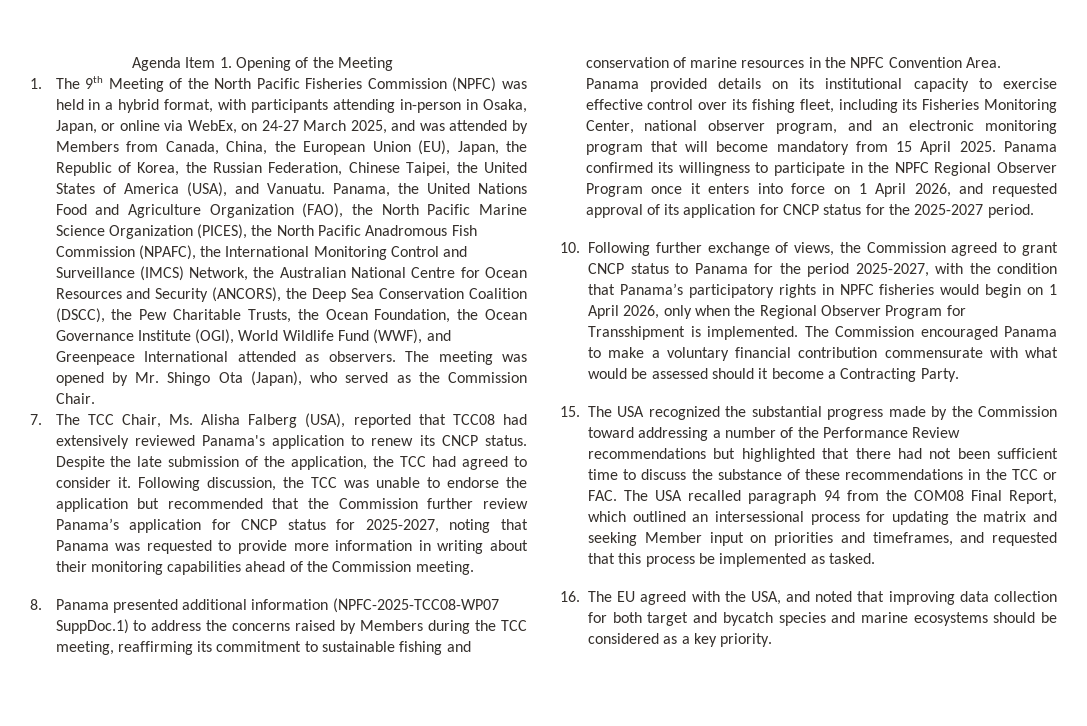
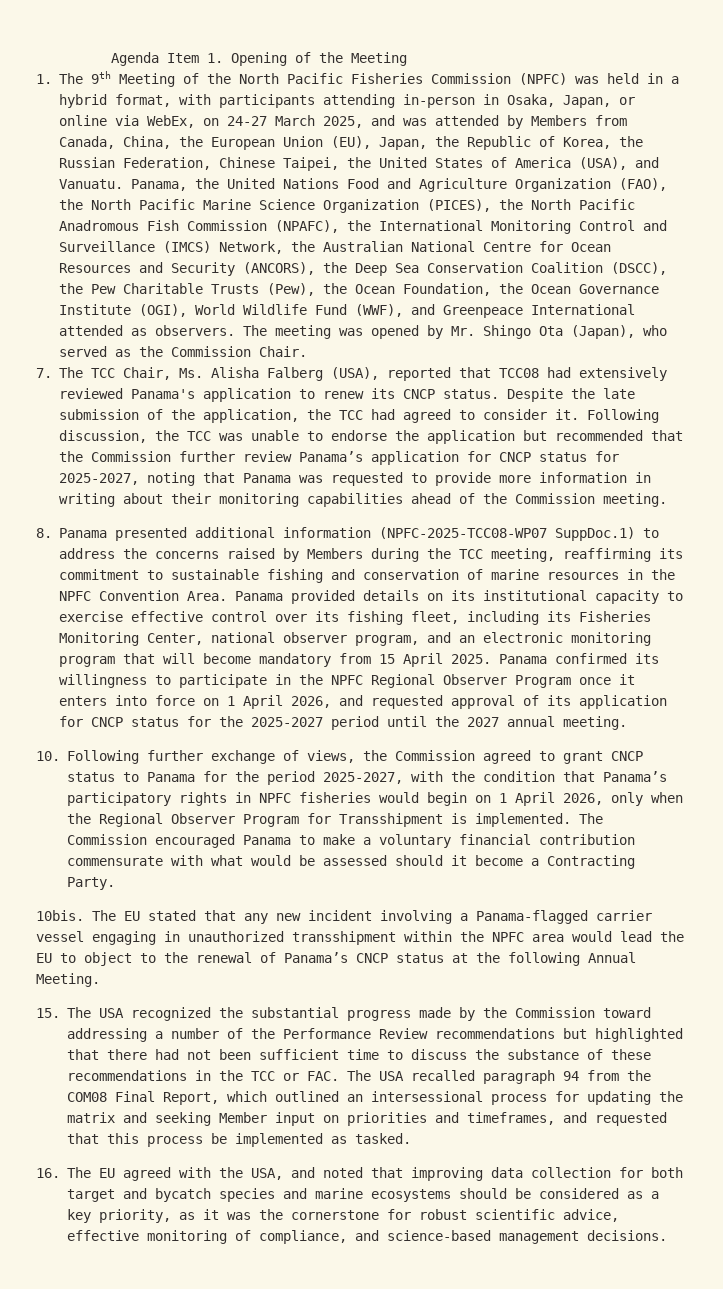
[247,309,291,323] Trusts, -> [210,283,315,296] Trusts (Pew),
[987,204,1034,218] period. -> [330,716,627,730] period until the 2027 annual meeting.
(959, 375) none -> [36,910,652,924] [36,931,684,945] [36,952,636,966] [36,973,100,987] // 10bis. The EU stated that any new incident involving a Panama-flagged carrier vessel engaging in unauthorized transshipment within the NPFC area would lead the EU to object to the renewal of Panama’s CNCP status at the following Annual Meeting.
[720,633,773,647] priority. -> [98,1209,619,1223] [66,1230,667,1244] priority, as it was the cornerstone for robust scientific advice, effective monitoring of compliance, and science-based management decisions.

